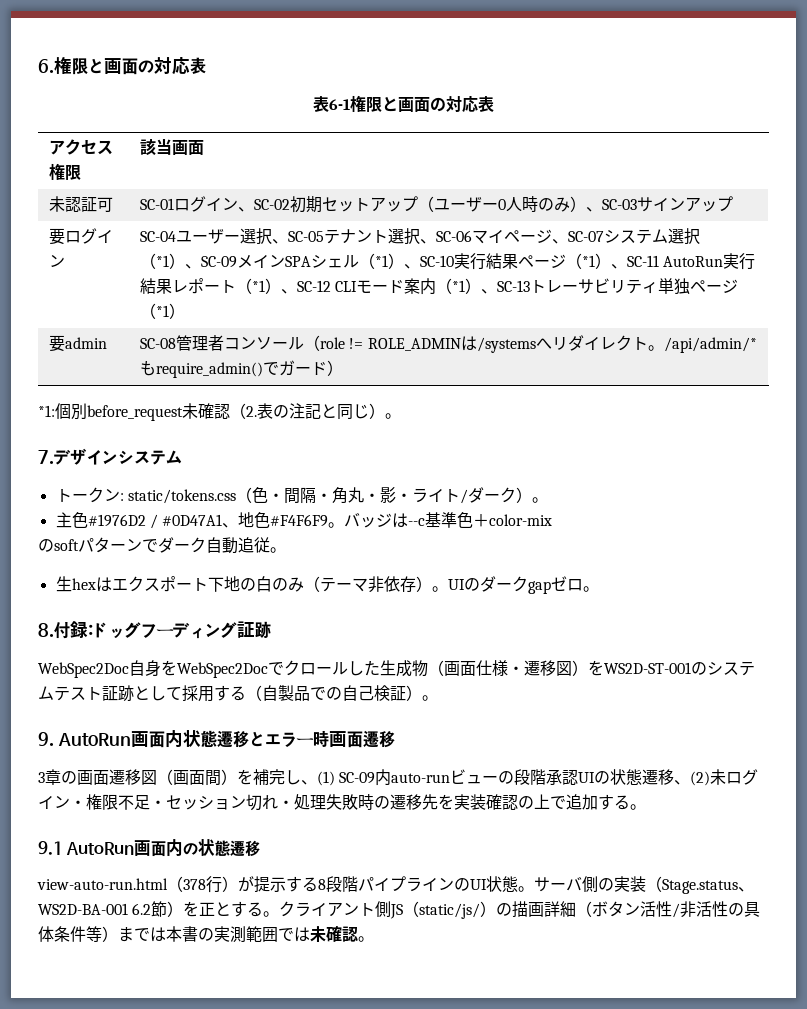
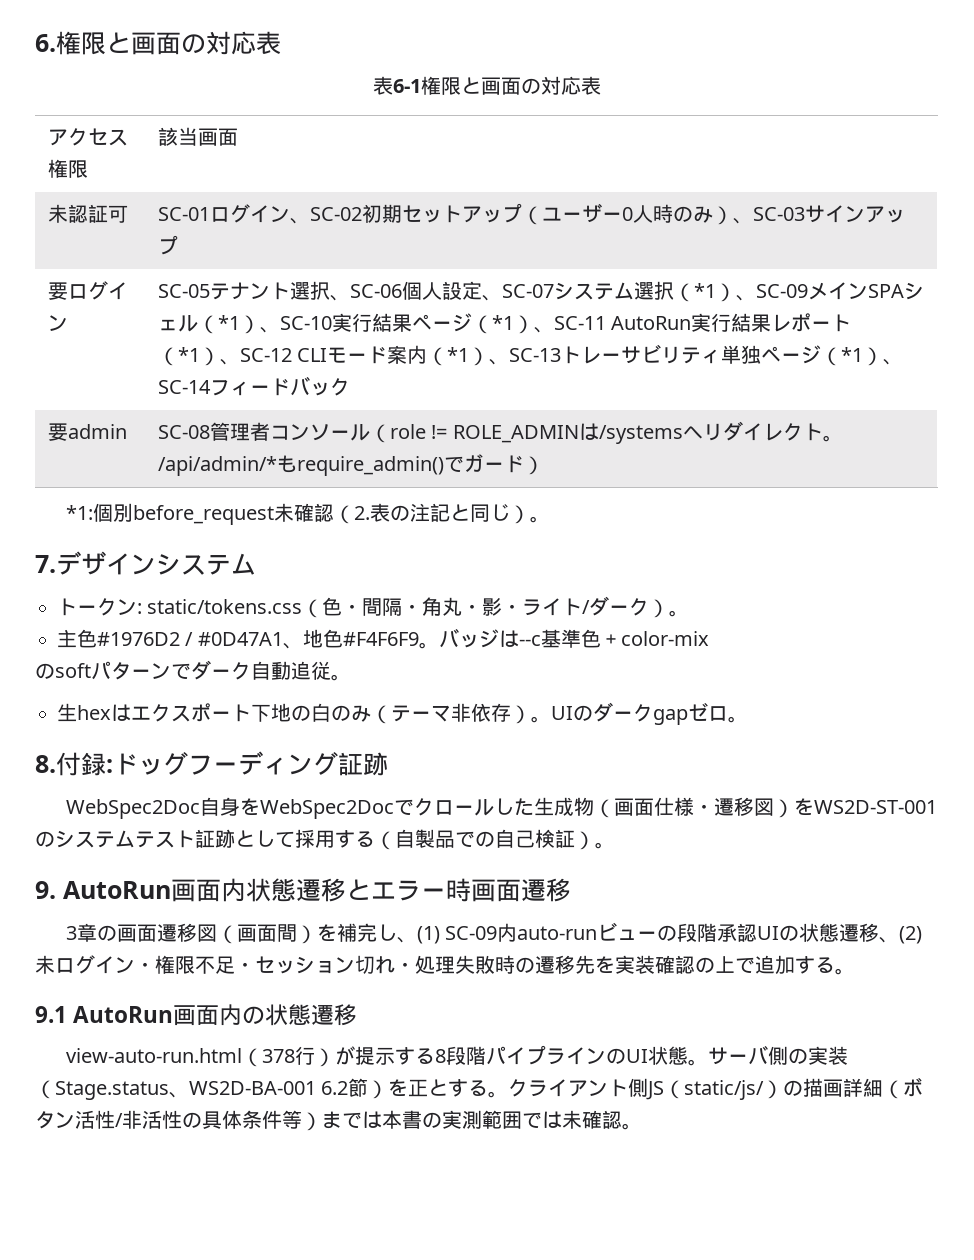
[139,228,288,245] SC-04ユーザー選択、 -> (69, 323) none
[471,229,552,244] マイページ -> [402,281,483,300] 個人設定
(185, 311) none -> [883,359,904,365] [158,376,351,396] 、SC-14フィードバック

